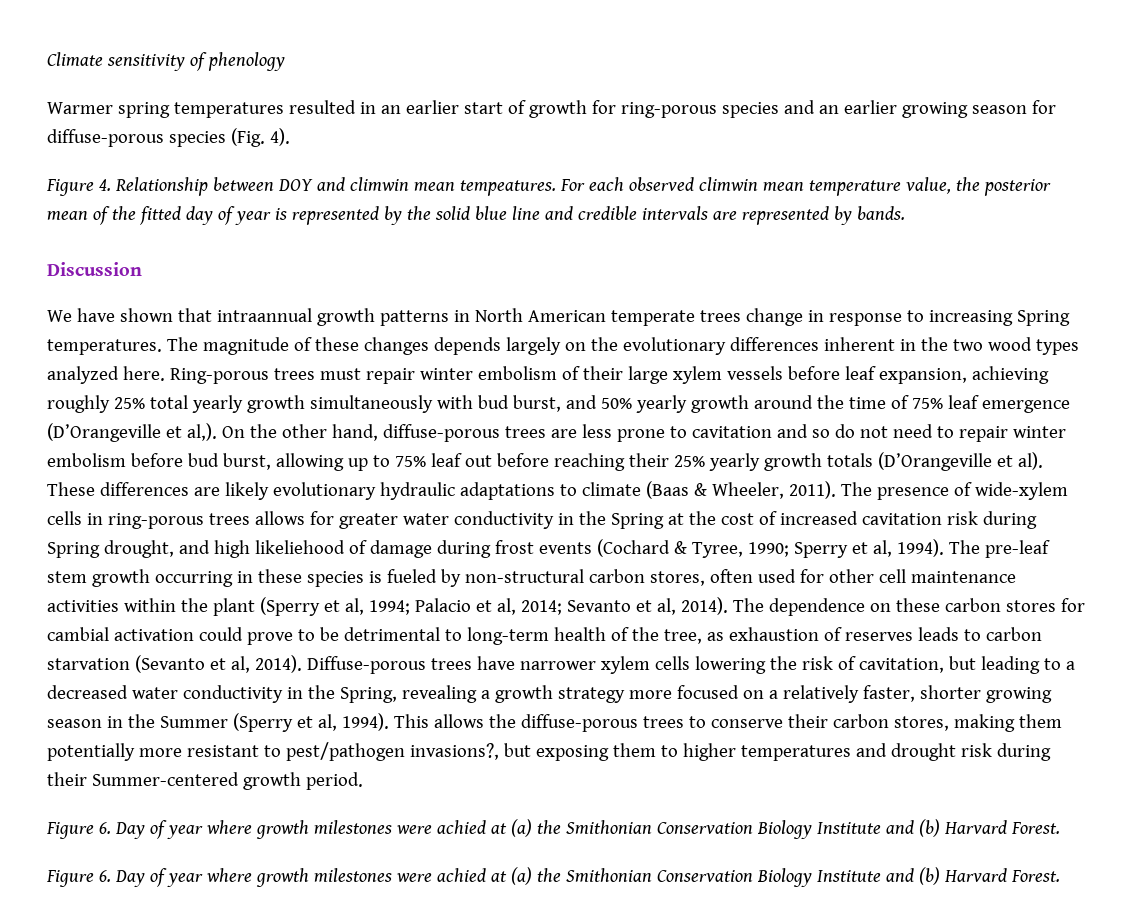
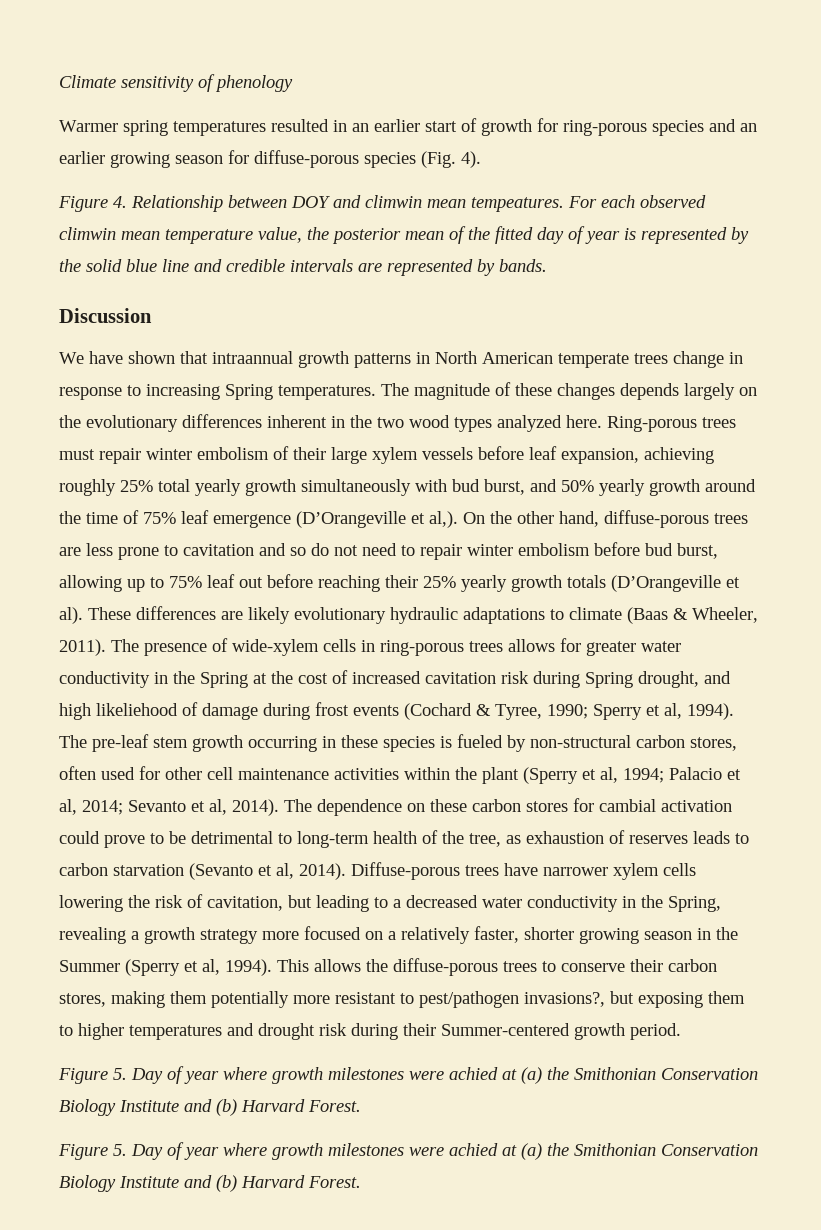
[98,822,111,834] 6. -> [113,1068,127,1080] 5.
[98,870,111,882] 6. -> [113,1144,127,1156] 5.

